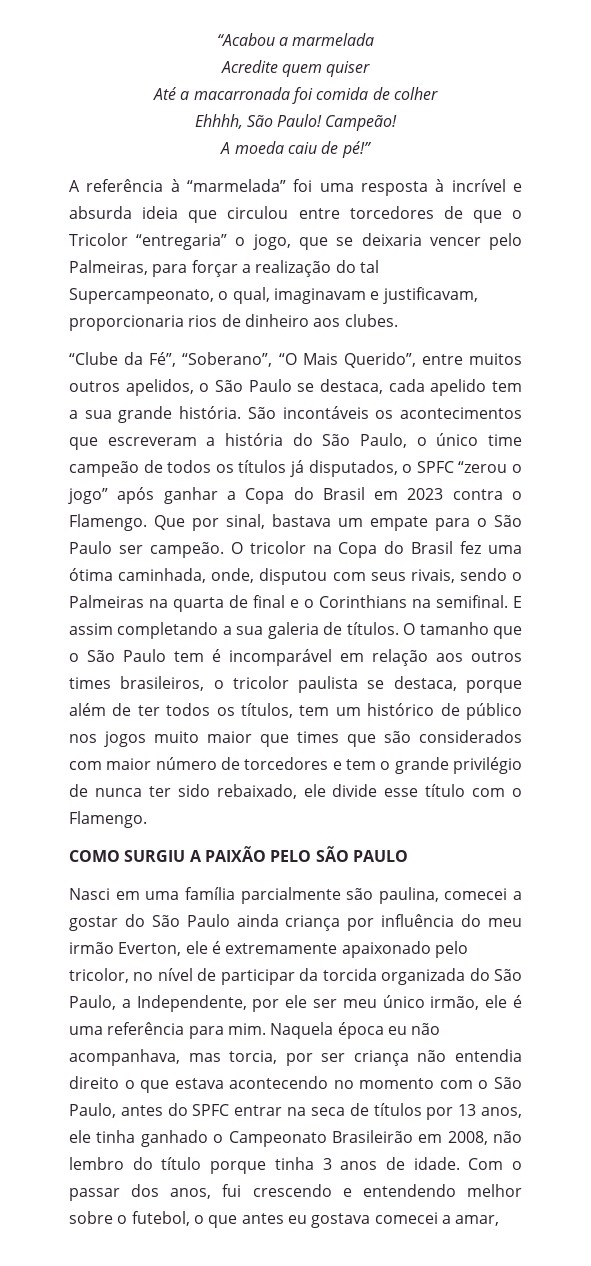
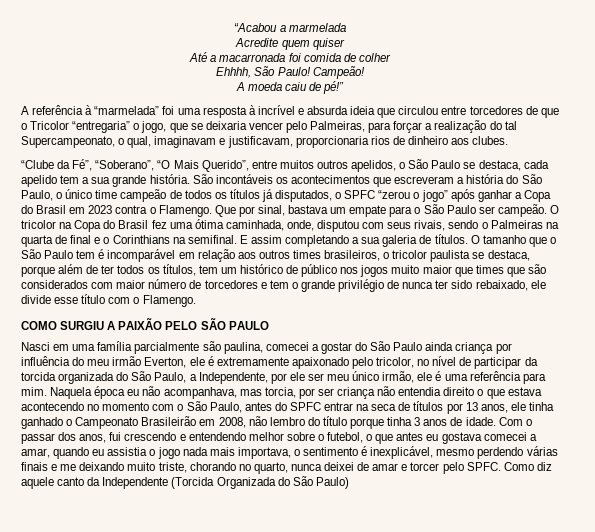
(500, 1220) none -> [53,446,558,459] [21,462,552,474] [21,476,349,489] quando eu assistia o jogo nada mais importava, o sentimento é inexplicável, mesmo perdendo várias finais e me deixando muito triste, chorando no quarto, nunca deixei de amar e torcer pelo SPFC. Como diz aquele canto da Independente (Torcida Organizada do São Paulo)

